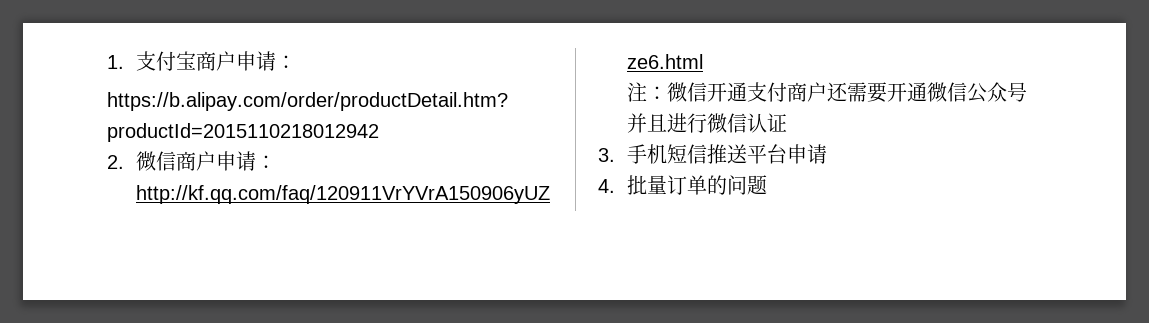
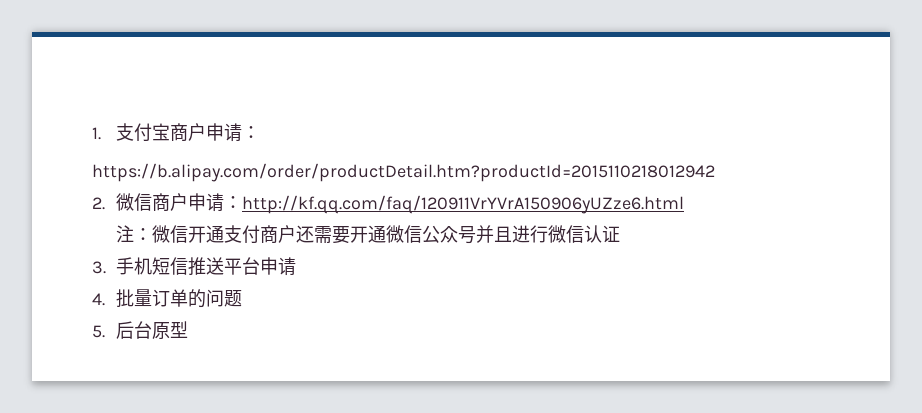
(767, 185) none -> [92,321,188,339] // 5.后台原型

